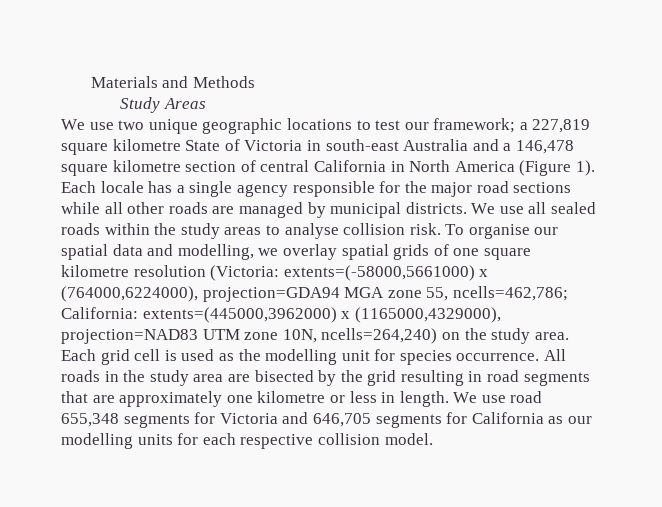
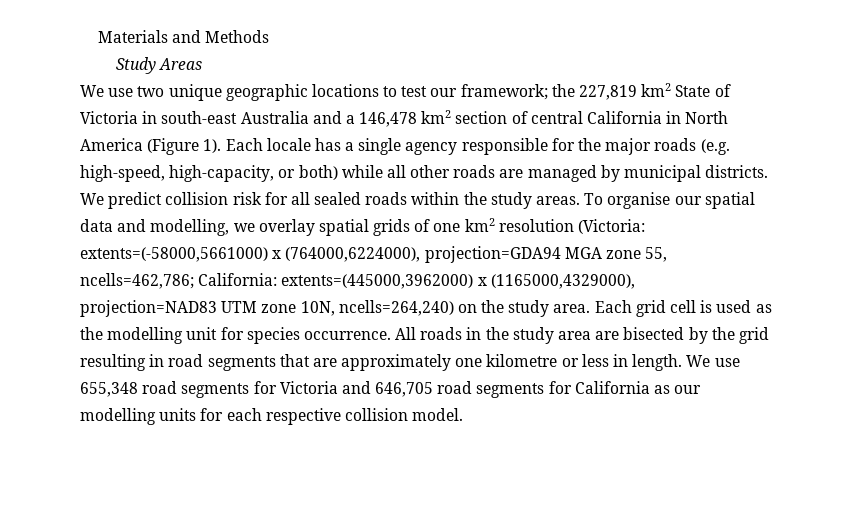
[519,119,591,133] [61,139,181,155] a 227,819 square kilometre -> [551,83,672,100] the 227,819 km2
[61,160,181,176] square kilometre -> [421,110,452,124] km2
[476,181,572,193] road sections -> [654,138,730,155] [80,165,338,182] roads (e.g. high-speed, high-capacity, or both)
[499,206,524,214] use -> [108,192,288,209] predict collision risk for
[224,223,441,239] areas to analyse collision risk. -> [536,196,581,205] areas.
[483,248,531,260] [61,265,129,277] square kilometre -> [464,218,495,232] km2
[510,391,543,403] [61,413,119,427] road 655,348 -> [80,381,178,397] 655,348 road
(371, 420) none -> [437,381,473,394] road

